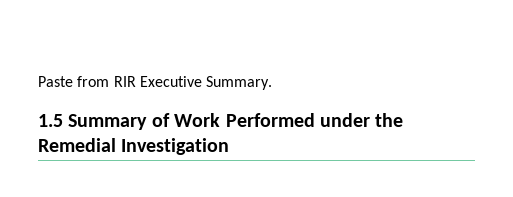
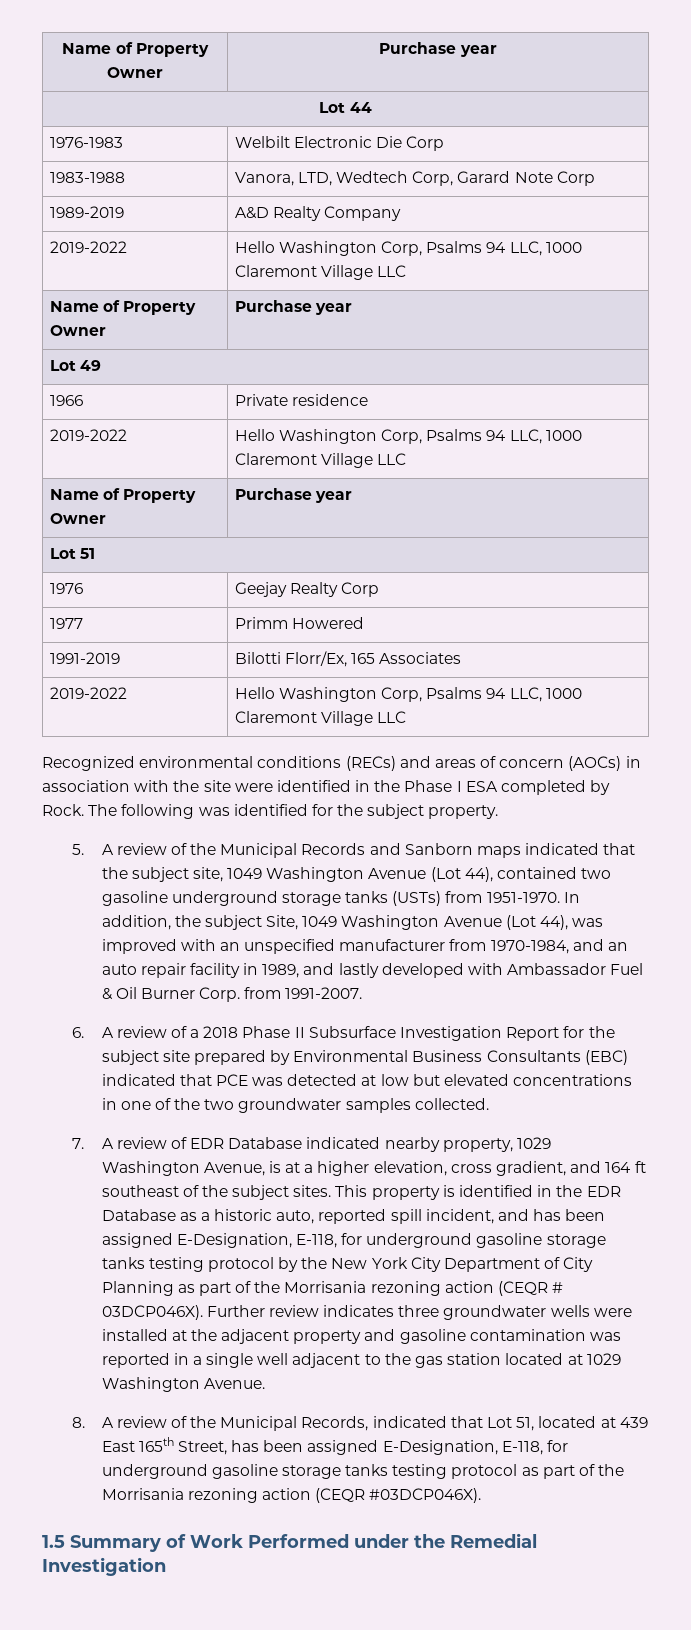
[38,76,273,90] Paste from RIR Executive Summary. -> [62,42,209,57] [107,67,163,78] [379,42,497,57] [319,102,372,113] [49,137,123,148] [234,136,445,151] [49,172,125,183] [234,171,595,186] [49,206,124,218] [234,206,401,221] [49,241,127,253] [234,241,582,256] [234,265,406,280] [49,300,196,315] [49,325,106,336] [234,300,352,315] [49,360,101,371] [49,395,83,406] [234,394,368,406] [49,429,127,441] [234,429,582,444] [234,453,406,468] [49,488,196,503] [49,513,106,524] [234,488,352,503] [49,548,95,559] [49,583,83,594] [234,582,379,597] [49,618,83,629] [234,617,364,629] [49,652,120,664] [234,651,462,667] [49,687,127,699] [234,687,582,702] [234,711,406,726] [42,756,641,771] [42,780,611,795] [42,804,499,819] [71,843,636,858] [101,867,612,882] [101,891,580,906] [101,915,604,930] [101,939,629,954] [101,963,644,978] [101,987,363,1002] [71,1026,615,1041] [101,1050,628,1065] [101,1074,633,1086] [101,1098,489,1113] [71,1137,552,1152] [101,1161,646,1176] [101,1185,621,1200] [101,1209,606,1224] [101,1233,606,1248] [101,1257,594,1272] [101,1281,564,1296] [101,1305,632,1320] [101,1329,622,1344] [101,1353,621,1368] [101,1377,265,1392] [71,1416,648,1431] [101,1437,569,1455] [101,1464,625,1479] [101,1488,482,1503] Name of Property Owner | Purchase year // Lot 44 // 1976-1983 | Welbilt Electronic Die Corp // 1983-1988 | Vanora, LTD, Wedtech Corp, Garard Note Corp // 1989-2019 | A&D Realty Company // 2019-2022 | Hello Washington Corp, Psalms 94 LLC, 1000 Claremont Village LLC // Name of Property Owner | Purchase year // Lot 49 // 1966 | Private residence // 2019-2022 | Hello Washington Corp, Psalms 94 LLC, 1000 Claremont Village LLC // Name of Property Owner | Purchase year // Lot 51 // 1976 | Geejay Realty Corp // 1977 | Primm Howered // 1991-2019 | Bilotti Florr/Ex, 165 Associates // 2019-2022 | Hello Washington Corp, Psalms 94 LLC, 1000 Claremont Village LLC // Recognized environmental conditions (RECs) and areas of concern (AOCs) in association with the site were identified in the Phase I ESA completed by Rock. The following was identified for the subject property. // 5. A review of the Municipal Records and Sanborn maps indicated that the subject site, 1049 Washington Avenue (Lot 44), contained two gasoline underground storage tanks (USTs) from 1951-1970. In addition, the subject Site, 1049 Washington Avenue (Lot 44), was improved with an unspecified manufacturer from 1970-1984, and an auto repair facility in 1989, and lastly developed with Ambassador Fuel & Oil Burner Corp. from 1991-2007. // 6. A review of a 2018 Phase II Subsurface Investigation Report for the subject site prepared by Environmental Business Consultants (EBC) indicated that PCE was detected at low but elevated concentrations in one of the two groundwater samples collected. // 7. A review of EDR Database indicated nearby property, 1029 Washington Avenue, is at a higher elevation, cross gradient, and 164 ft southeast of the subject sites. This property is identified in the EDR Database as a historic auto, reported spill incident, and has been assigned E-Designation, E-118, for underground gasoline storage tanks testing protocol by the New York City Department of City Planning as part of the Morrisania rezoning action (CEQR # 03DCP046X). Further review indicates three groundwater wells were installed at the adjacent property and gasoline contamination was reported in a single well adjacent to the gas station located at 1029 Washington Avenue. // 8. A review of the Municipal Records, indicated that Lot 51, located at 439 East 165th Street, has been assigned E-Designation, E-118, for underground gasoline storage tanks testing protocol as part of the Morrisania rezoning action (CEQR #03DCP046X).

